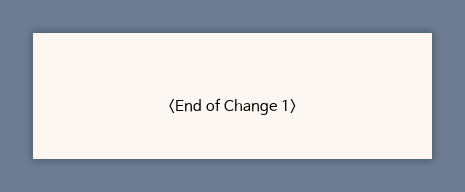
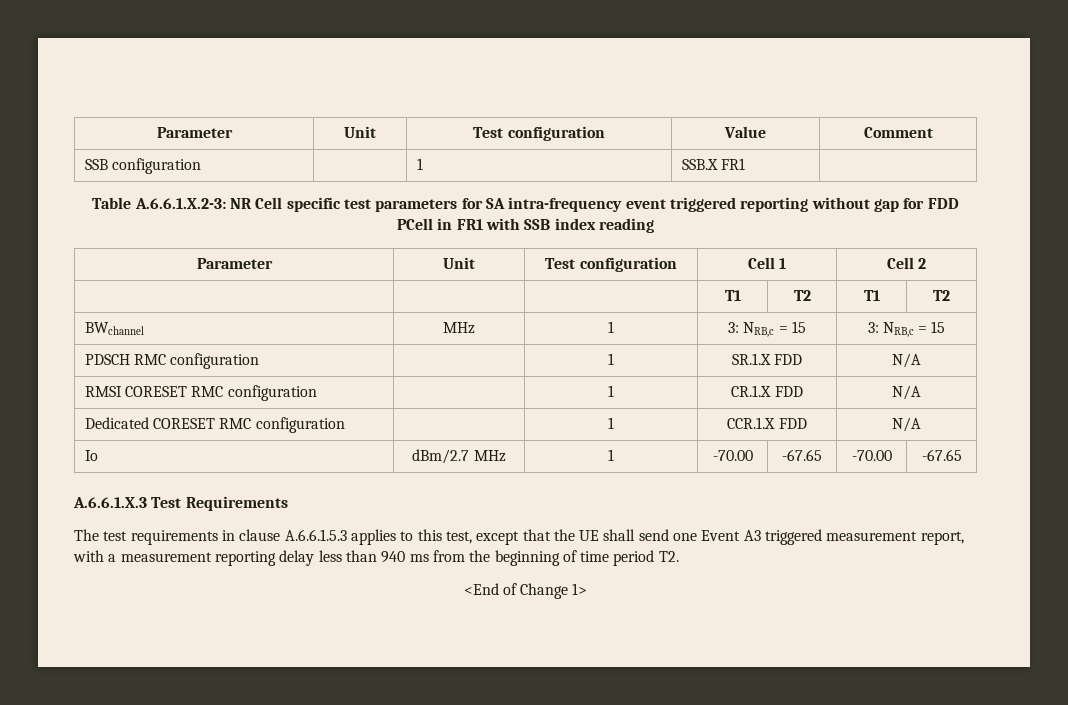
(168, 106) none -> [156,127,233,138] [344,126,376,138] [473,126,605,141] [724,126,766,138] [863,127,933,138] [84,158,201,174] [416,158,423,170] [681,158,745,170] [92,197,959,212] [397,218,654,233] [196,258,273,269] [443,257,475,269] [545,257,677,272] [747,257,787,269] [886,257,927,269] [724,290,741,301] [793,290,811,301] [863,290,880,301] [933,290,950,301] [84,322,144,335] [443,322,475,334] [608,321,614,333] [728,321,806,337] [867,321,946,337] [84,353,260,369] [608,353,614,365] [731,353,803,365] [892,353,921,368] [84,385,317,401] [608,385,614,397] [731,385,803,397] [892,385,921,400] [84,417,345,433] [608,417,614,429] [727,417,807,429] [892,417,921,432] [84,450,98,461] [412,449,506,464] [608,449,614,461] [712,450,753,461] [782,449,822,461] [851,450,892,461] [921,449,962,461] [73,496,288,511] [74,529,964,545] [73,550,679,566] Parameter | Unit | Test configuration | Value | Comment // SSB configuration | | 1 | SSB.X FR1 | // Table A.6.6.1.X.2-3: NR Cell specific test parameters for SA intra-frequency event triggered reporting without gap for FDD PCell in FR1 with SSB index reading // Parameter | Unit | Test configuration | Cell 1 | Cell 2 // | | | T1 | T2 | T1 | T2 // BWchannel | MHz | 1 | 3: NRB,c = 15 | 3: NRB,c = 15 // PDSCH RMC configuration | | 1 | SR.1.X FDD | N/A // RMSI CORESET RMC configuration | | 1 | CR.1.X FDD | N/A // Dedicated CORESET RMC configuration | | 1 | CCR.1.X FDD | N/A // Io | dBm/2.7 MHz | 1 | -70.00 | -67.65 | -70.00 | -67.65 // A.6.6.1.X.3 Test Requirements // The test requirements in clause A.6.6.1.5.3 applies to this test, except that the UE shall send one Event A3 triggered measurement report, with a measurement reporting delay less than 940 ms from the beginning of time period T2. //

